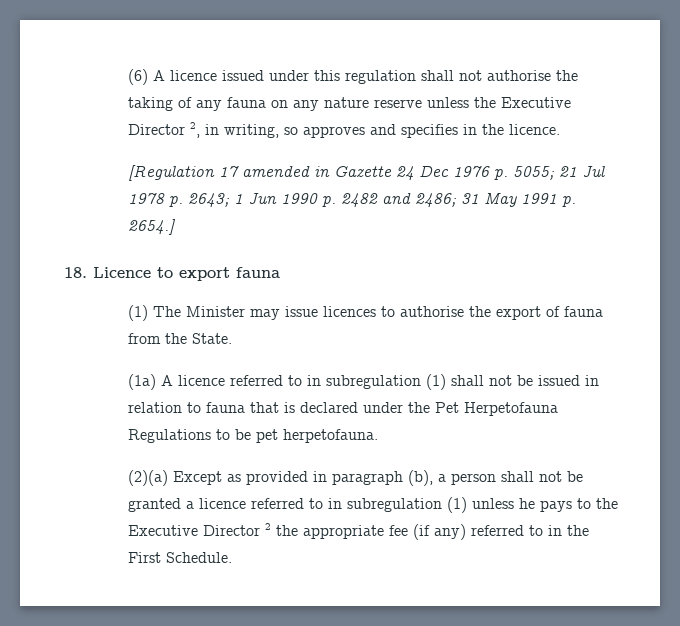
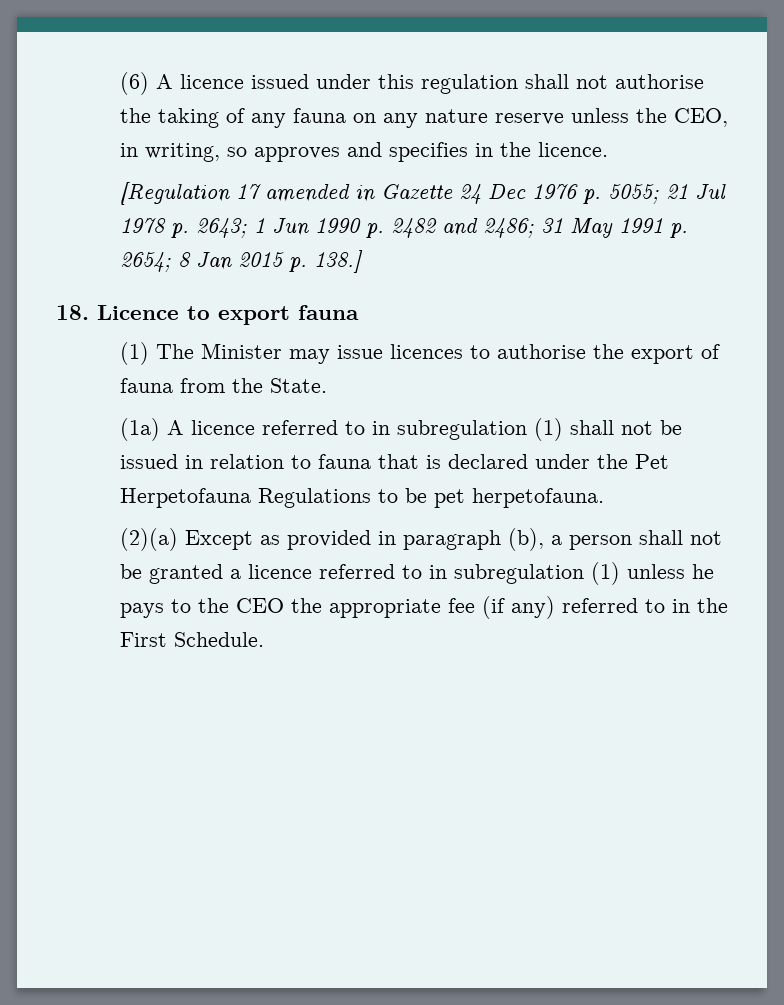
[500,97,571,108] [127,122,200,138] Executive Director 2, -> [673,108,728,127] CEO,
[127,219,176,235] 2654.] -> [119,250,363,273] 2654; 8 Jan 2015 p. 138.]
[127,523,271,536] Executive Director 2 -> [235,598,284,613] CEO

